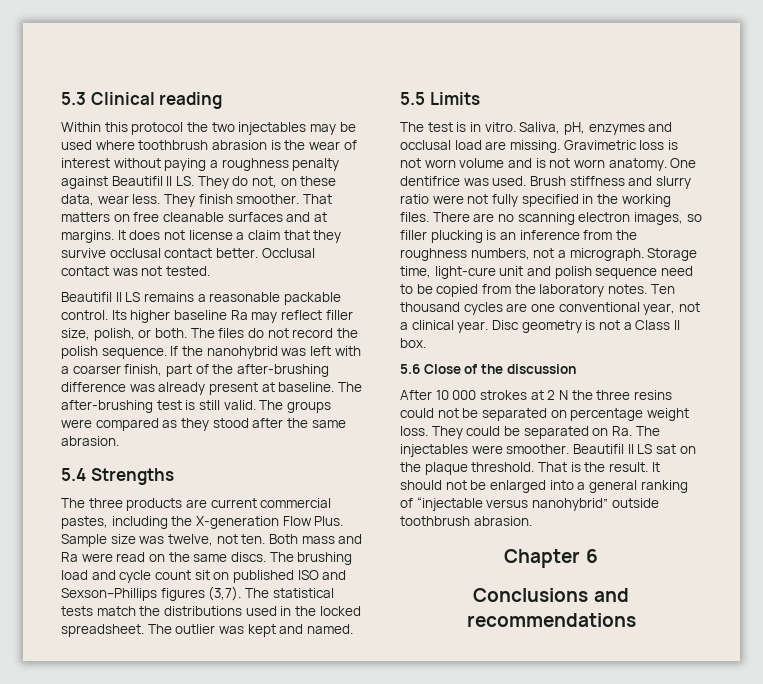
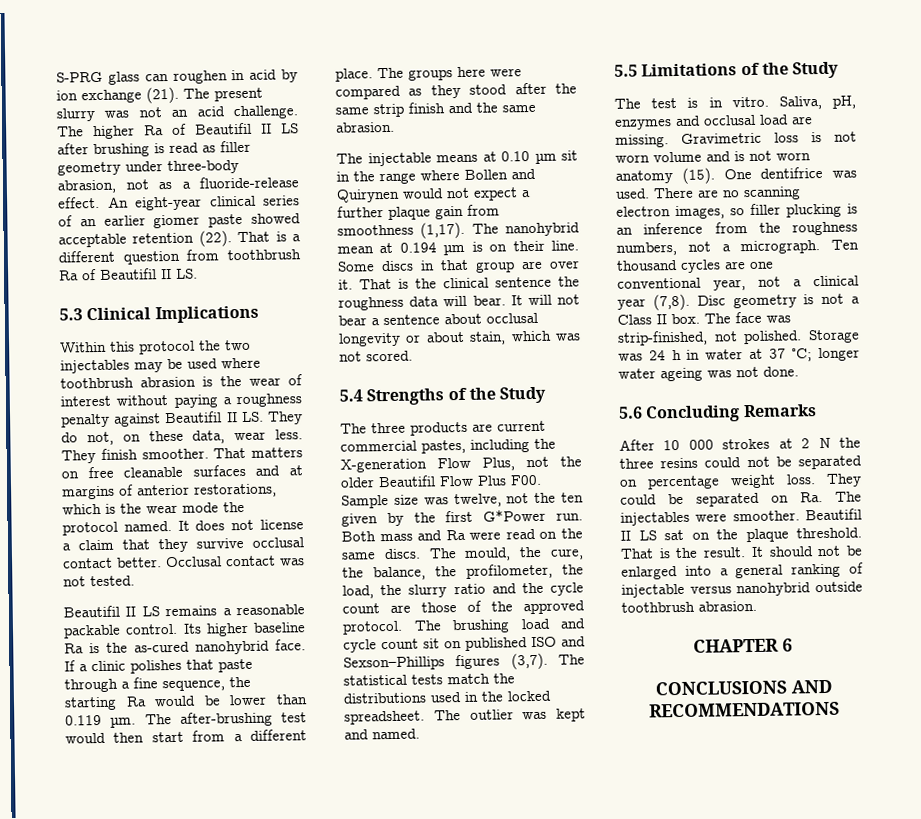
(61, 98) none -> [56,69,298,85] [56,86,263,104] [56,105,298,122] [57,122,299,140] [57,140,251,158] [57,160,239,176] [57,176,299,194] [58,195,300,211] [58,213,301,229] [58,230,301,248] [58,249,301,265] [59,268,198,281] S-PRG glass can roughen in acid by ion exchange (21). The present slurry was not an acid challenge. The higher Ra of Beautifil II LS after brushing is read as filler geometry under three-body abrasion, not as a fluoride-release effect. An eight-year clinical series of an earlier giomer paste showed acceptable retention (22). That is a different question from toothbrush Ra of Beautifil II LS. //
[159,92,223,109] reading -> [154,305,259,324] Implications
[61,230,114,243] margins. -> [62,483,277,500] [62,501,245,515] [62,520,172,536] margins of anterior restorations, which is the wear mode the protocol named.
[251,310,353,323] [61,328,358,341] [61,346,361,359] [61,364,329,377] [61,382,362,395] [61,400,256,413] may reflect filler size, polish, or both. The files do not record the polish sequence. If the nanohybrid was left with a coarser finish, part of the after-brushing difference was already present at baseline. The after-brushing test is still valid. -> [89,639,306,655] [64,658,253,674] [64,676,251,693] [64,694,308,711] [65,711,307,728] [65,729,307,744] [335,68,373,82] is the as-cured nanohybrid face. If a clinic polishes that paste through a fine sequence, the starting Ra would be lower than 0.119 µm. The after-brushing test would then start from a different place.
(331, 407) none -> [457,66,486,78] here
[61,436,119,446] abrasion. -> [373,102,536,118] [336,121,395,133] [336,150,578,167] [336,168,536,185] [336,187,531,203] [337,204,500,220] [337,221,580,239] [337,240,579,256] [337,259,580,273] [338,276,580,290] [338,294,580,311] [338,312,538,326] [338,330,581,347] [339,350,413,362] strip finish and the same abrasion. // The injectable means at 0.10 µm sit in the range where Bollen and Quirynen would not expect a further plaque gain from smoothness (1,17). The nanohybrid mean at 0.194 µm is on their line. Some discs in that group are over it. That is the clinical sentence the roughness data will bear. It will not bear a sentence about occlusal longevity or about stain, which was not scored.
(174, 476) none -> [447,386,547,404] of the Study
[314,516,344,526] Plus. -> [482,456,582,471] [340,474,542,488] Plus, not the older Beautifil Flow Plus F00.
[241,534,266,544] ten. -> [534,492,584,503] [341,508,583,527] the ten given by the first G*Power run.
(294, 557) none -> [464,546,584,561] [342,563,584,581] [342,582,584,599] [342,600,585,615] [342,620,442,635] mould, the cure, the balance, the profilometer, the load, the slurry ratio and the cycle count are those of the approved protocol. The
[429,92,480,105] Limits -> [641,61,840,79] Limitations of the Study
[608,158,667,171] anatomy. -> [615,167,715,184] anatomy (15).
[529,176,691,189] [400,194,671,207] [400,212,429,222] Brush stiffness and slurry ratio were not fully specified in the working files. -> (650, 193) none
[647,248,698,261] [400,266,693,279] [400,284,647,297] Storage time, light-cure unit and polish sequence need to be copied from the laboratory notes. -> (821, 247) none
[457,321,489,333] year. -> [617,293,690,311] year (7,8).
[400,364,576,374] // 5.6 Close of the discussion -> [704,311,791,324] [617,329,860,346] [618,347,860,362] [618,366,799,382] [618,404,817,423] The face was strip-finished, not polished. Storage was 24 h in water at 37 °C; longer water ageing was not done. // 5.6 Concluding Remarks
[416,497,608,511] “injectable versus nanohybrid” -> [621,582,812,598] injectable versus nanohybrid
[504,549,581,568] Chapter -> [693,638,779,653] CHAPTER
[473,588,629,602] [466,613,636,627] Conclusions and recommendations -> [654,679,832,696] [648,701,840,718] CONCLUSIONS AND RECOMMENDATIONS

